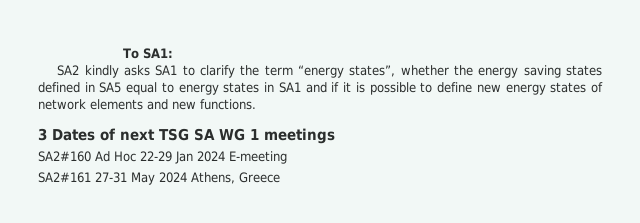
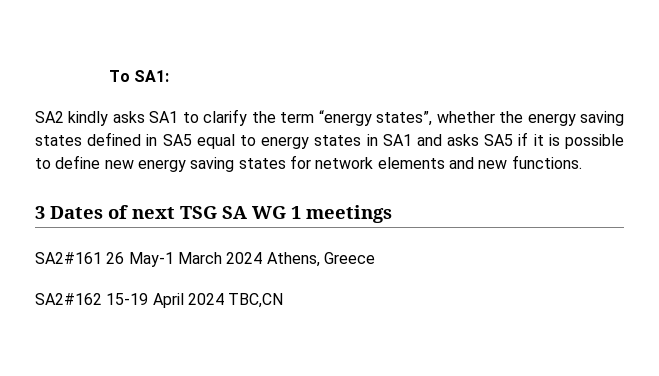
(327, 87) none -> [447,134,514,146] asks SA5
[550,82,604,93] states of -> [190,155,311,172] saving states for
[38,151,287,164] [38,172,280,185] SA2#160 Ad Hoc 22-29 Jan 2024 E-meeting // SA2#161 27-31 May 2024 Athens, Greece -> [35,252,375,267] [35,293,284,308] SA2#161 26 May-1 March 2024 Athens, Greece // SA2#162 15-19 April 2024 TBC,CN

